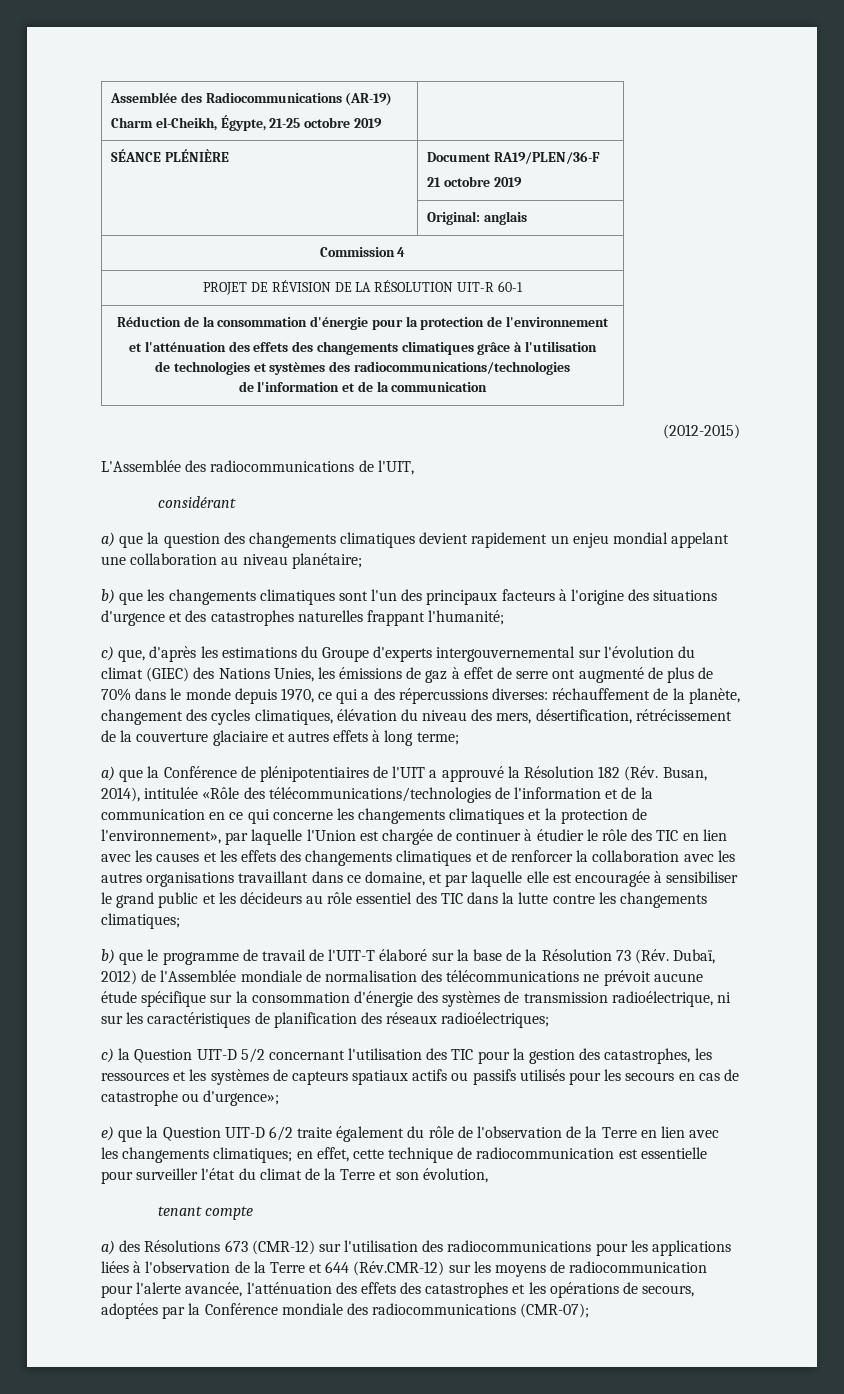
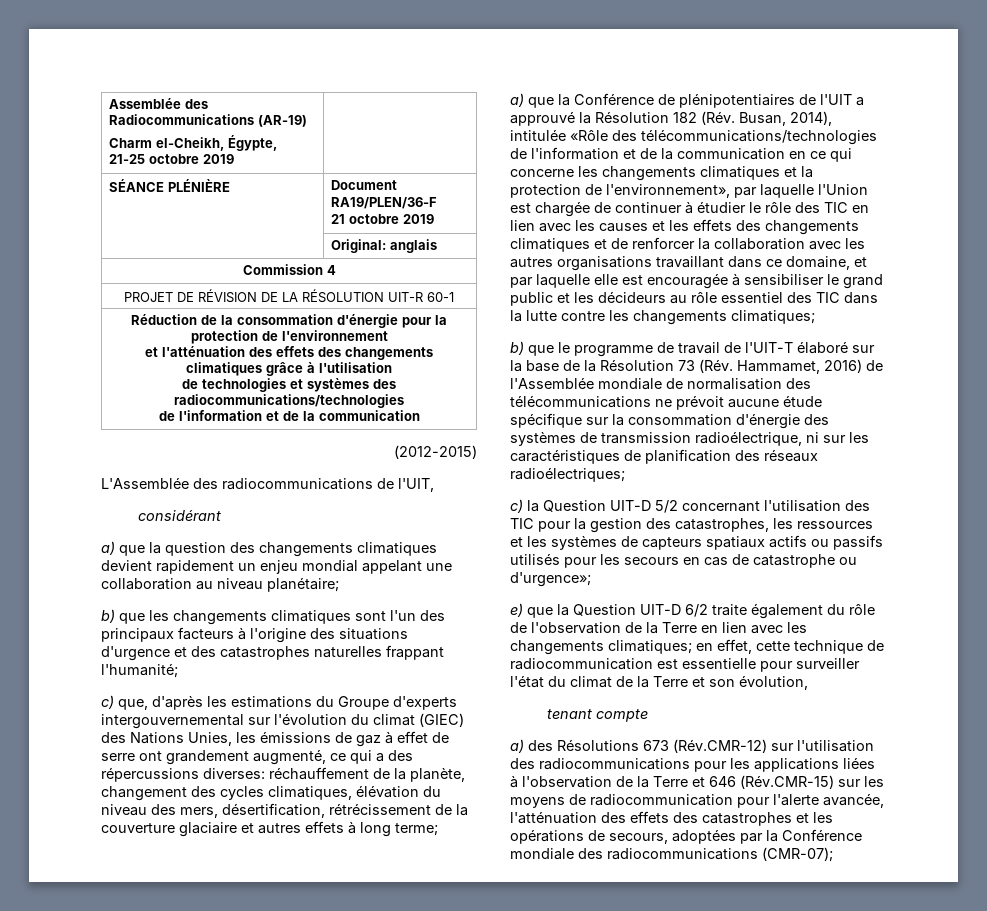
[578,667,714,683] [101,688,314,704] augmenté de plus de 70% dans le monde depuis 1970, -> [166,749,326,765] grandement augmenté,
[673,949,716,964] [101,970,137,985] Dubaï, 2012) -> [737,359,862,374] Hammamet, 2016)
[251,1240,315,1255] (CMR-12) -> [673,739,767,753] (Rév.CMR-12)
[325,1261,445,1276] 644 (Rév.CMR-12) -> [709,775,834,789] 646 (Rév.CMR-15)

